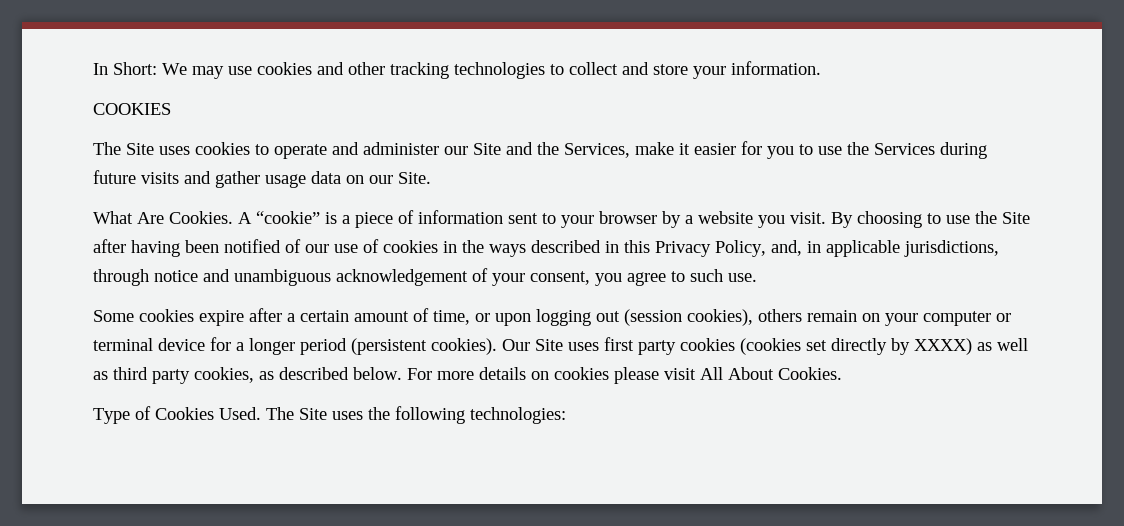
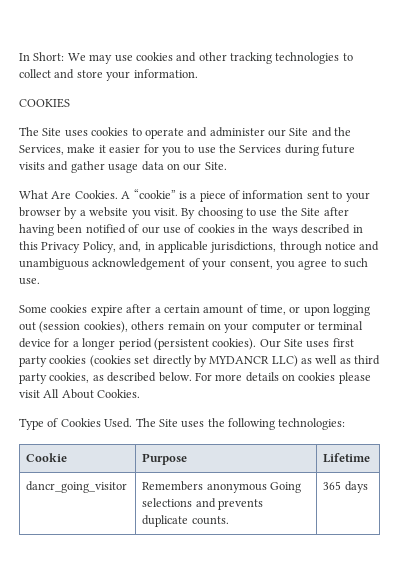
[914,338,972,355] XXXX) -> [209,355,298,367] MYDANCR LLC)
(566, 415) none -> [26,453,68,462] [142,453,188,465] [323,453,371,463] [26,481,128,493] [142,481,302,493] [142,498,264,510] [142,515,229,527] [323,481,368,493] // Cookie | Purpose | Lifetime // dancr_going_visitor | Remembers anonymous Going selections and prevents duplicate counts. | 365 days

